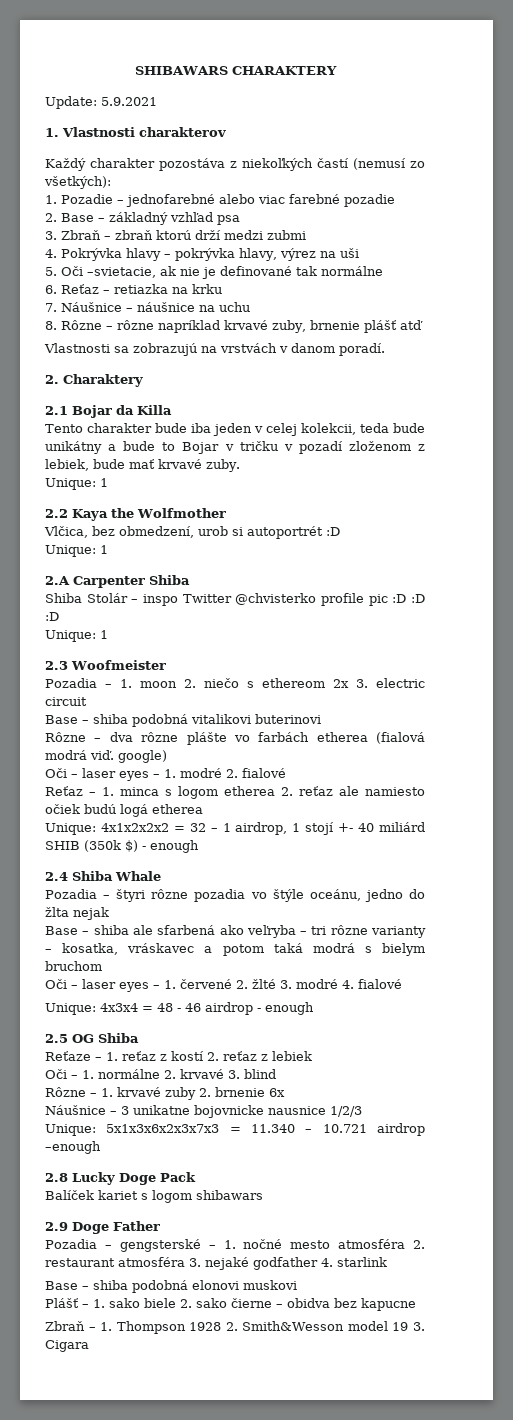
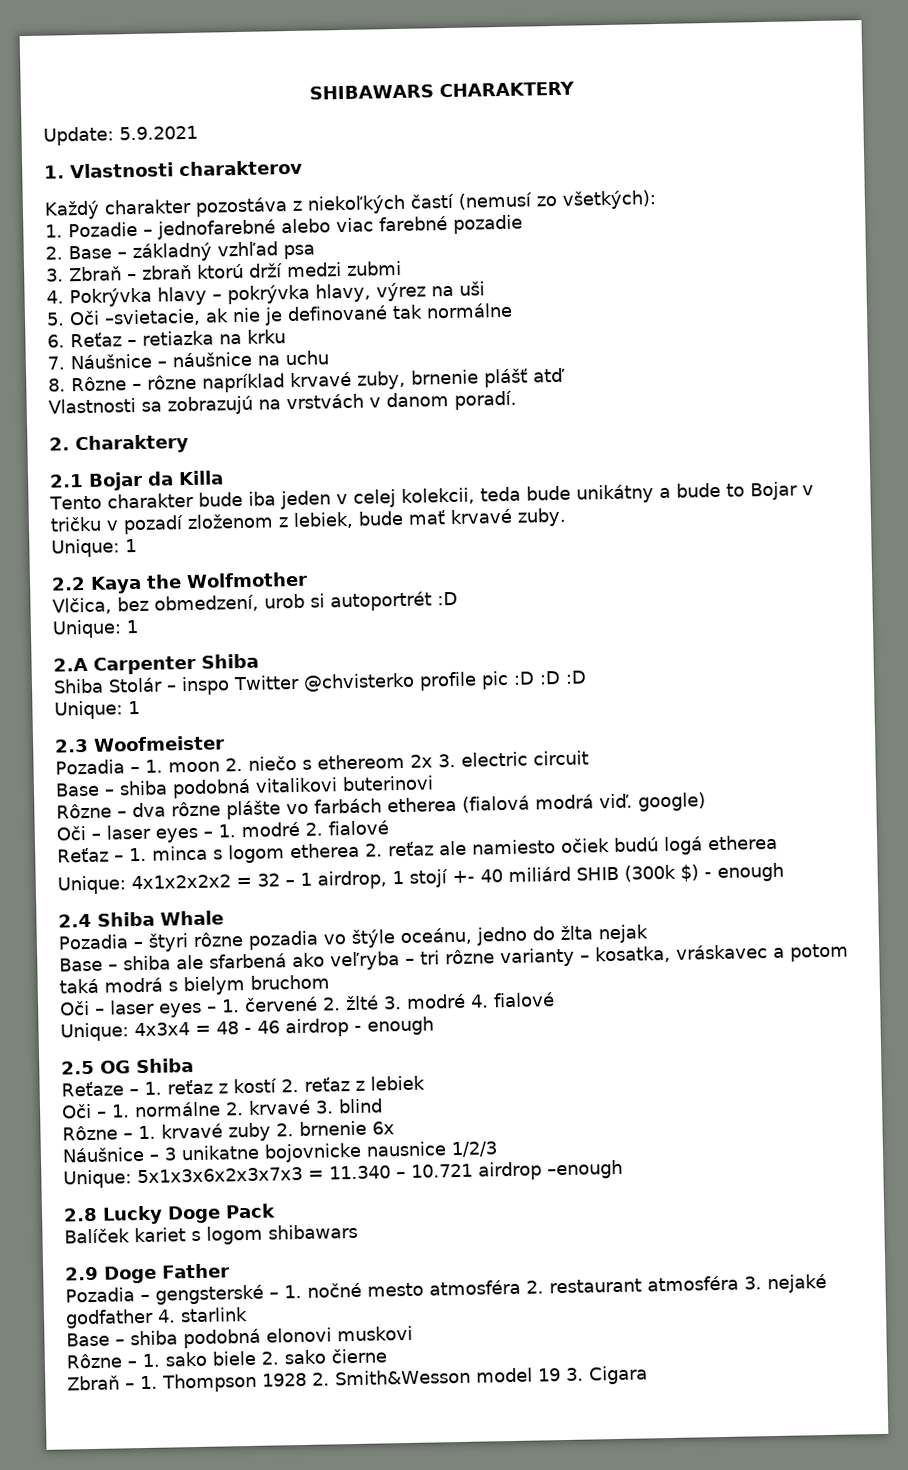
[84,840,121,852] (350k -> [624,864,676,882] (300k
[45,1298,79,1308] Plášť -> [66,1353,122,1369] Rôzne
[276,1298,416,1311] – obidva bez kapucne -> (387, 1356) none

